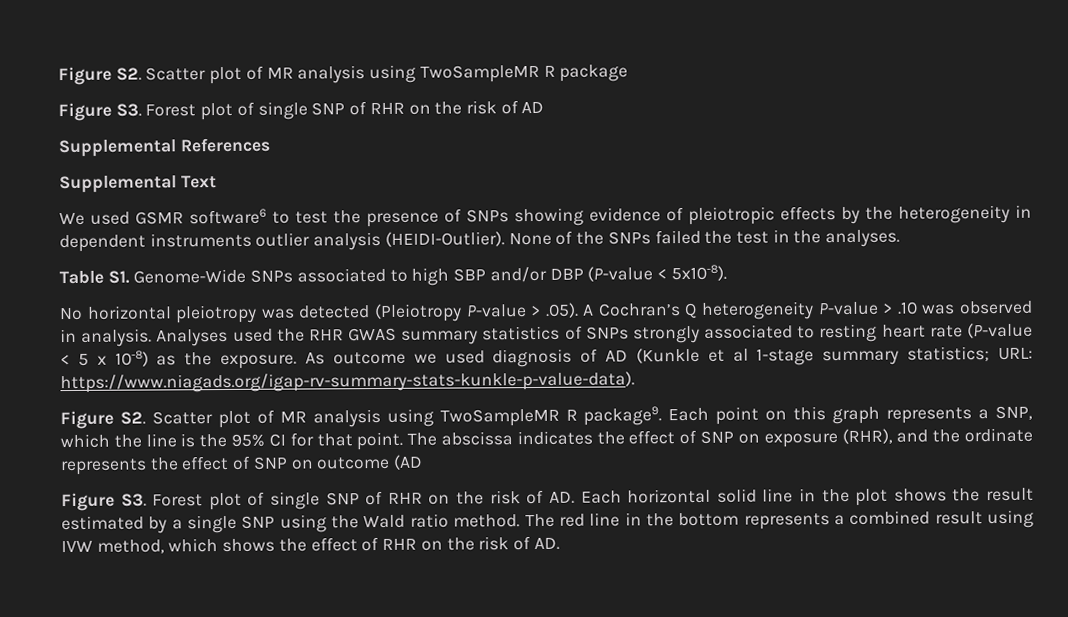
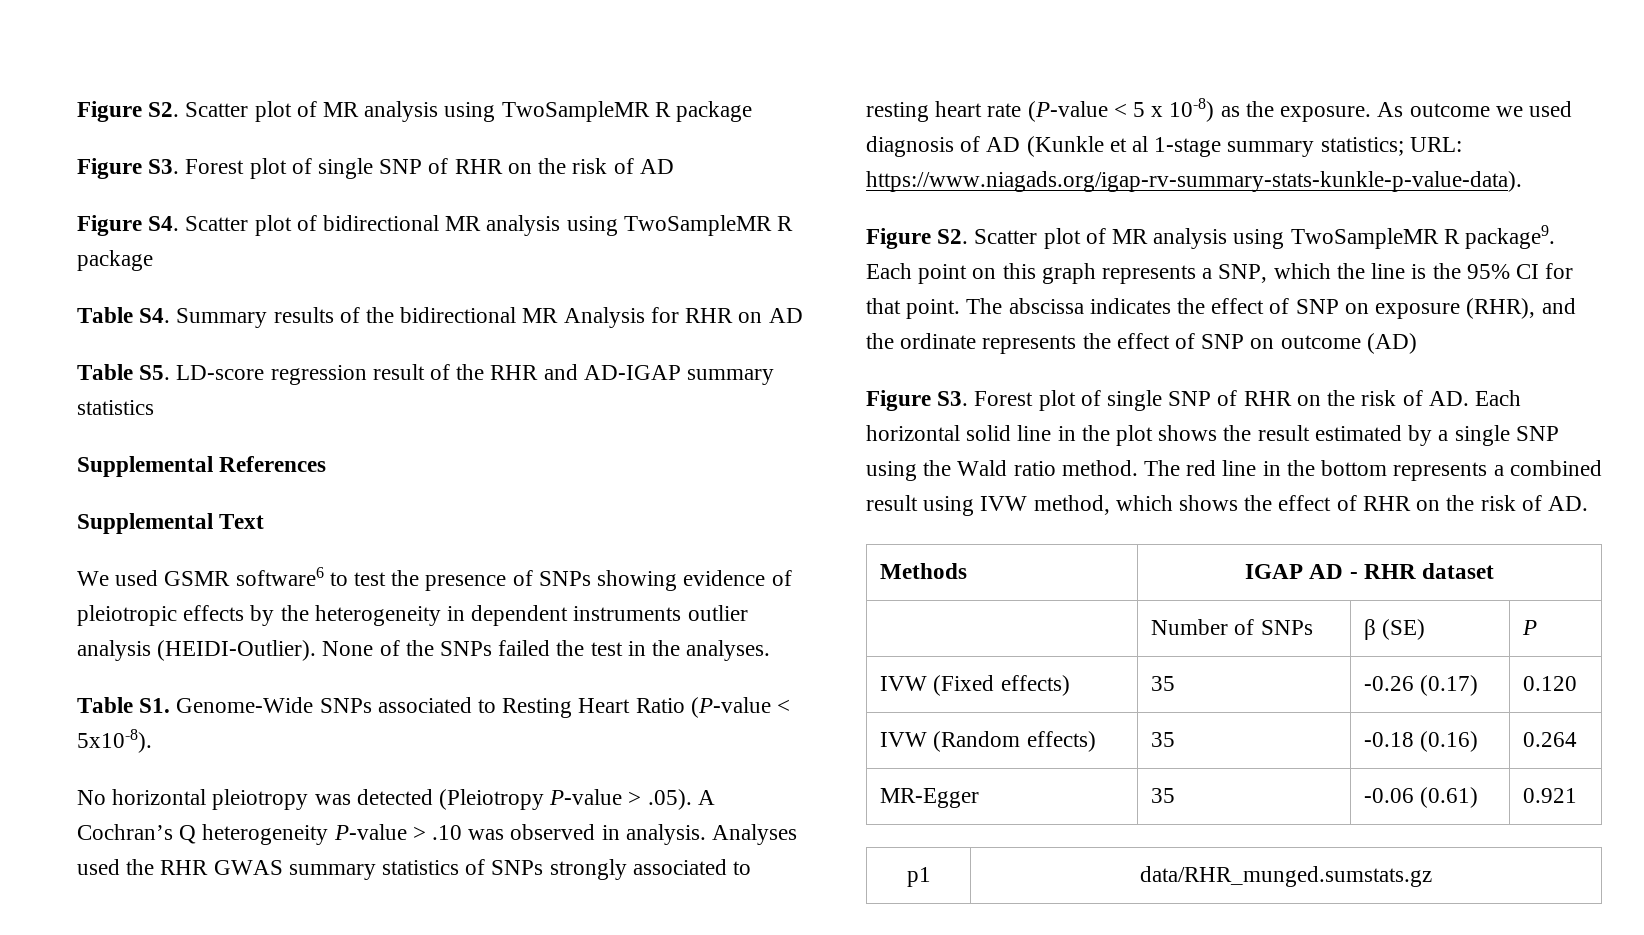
(545, 107) none -> [77,215,794,236] [77,250,153,271] [77,307,803,328] [77,364,775,385] [77,400,154,415] // Figure S4. Scatter plot of bidirectional MR analysis using TwoSampleMR R package // Table S4. Summary results of the bidirectional MR Analysis for RHR on AD // Table S5. LD-score regression result of the RHR and AD-IGAP summary statistics
[411,266,584,286] high SBP and/or DBP -> [502,698,685,718] Resting Heart Ratio
[393,454,424,470] (AD -> [1366,333,1417,354] (AD)
(560, 544) none -> [880,563,968,579] [1245,563,1494,579] [1151,619,1313,635] [1364,619,1426,640] [1522,620,1538,635] [880,675,1070,696] [1151,676,1176,691] [1364,675,1479,696] [1523,676,1578,691] [880,731,1096,752] [1151,732,1176,747] [1364,731,1479,752] [1523,732,1578,747] [880,788,980,808] [1151,788,1176,803] [1364,787,1479,808] [1523,788,1578,803] [906,867,931,887] [1140,866,1432,887] // Methods | IGAP AD - RHR dataset // | Number of SNPs | β (SE) | P // IVW (Fixed effects) | 35 | -0.26 (0.17) | 0.120 // IVW (Random effects) | 35 | -0.18 (0.16) | 0.264 // MR-Egger | 35 | -0.06 (0.61) | 0.921 // p1 | data/RHR_munged.sumstats.gz

